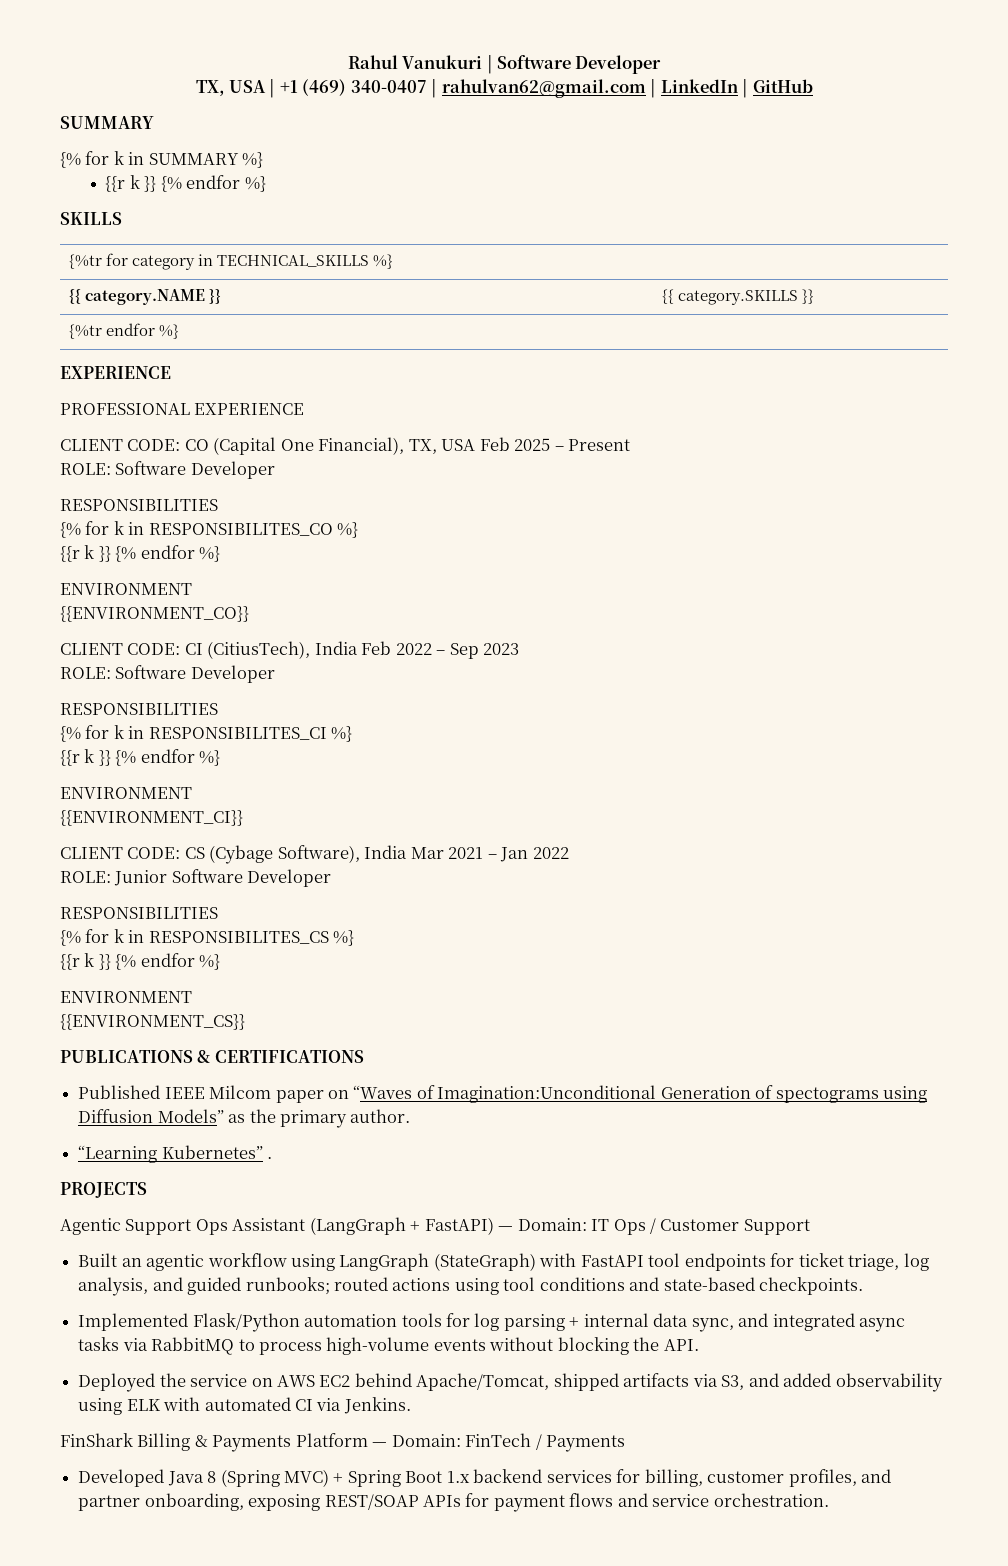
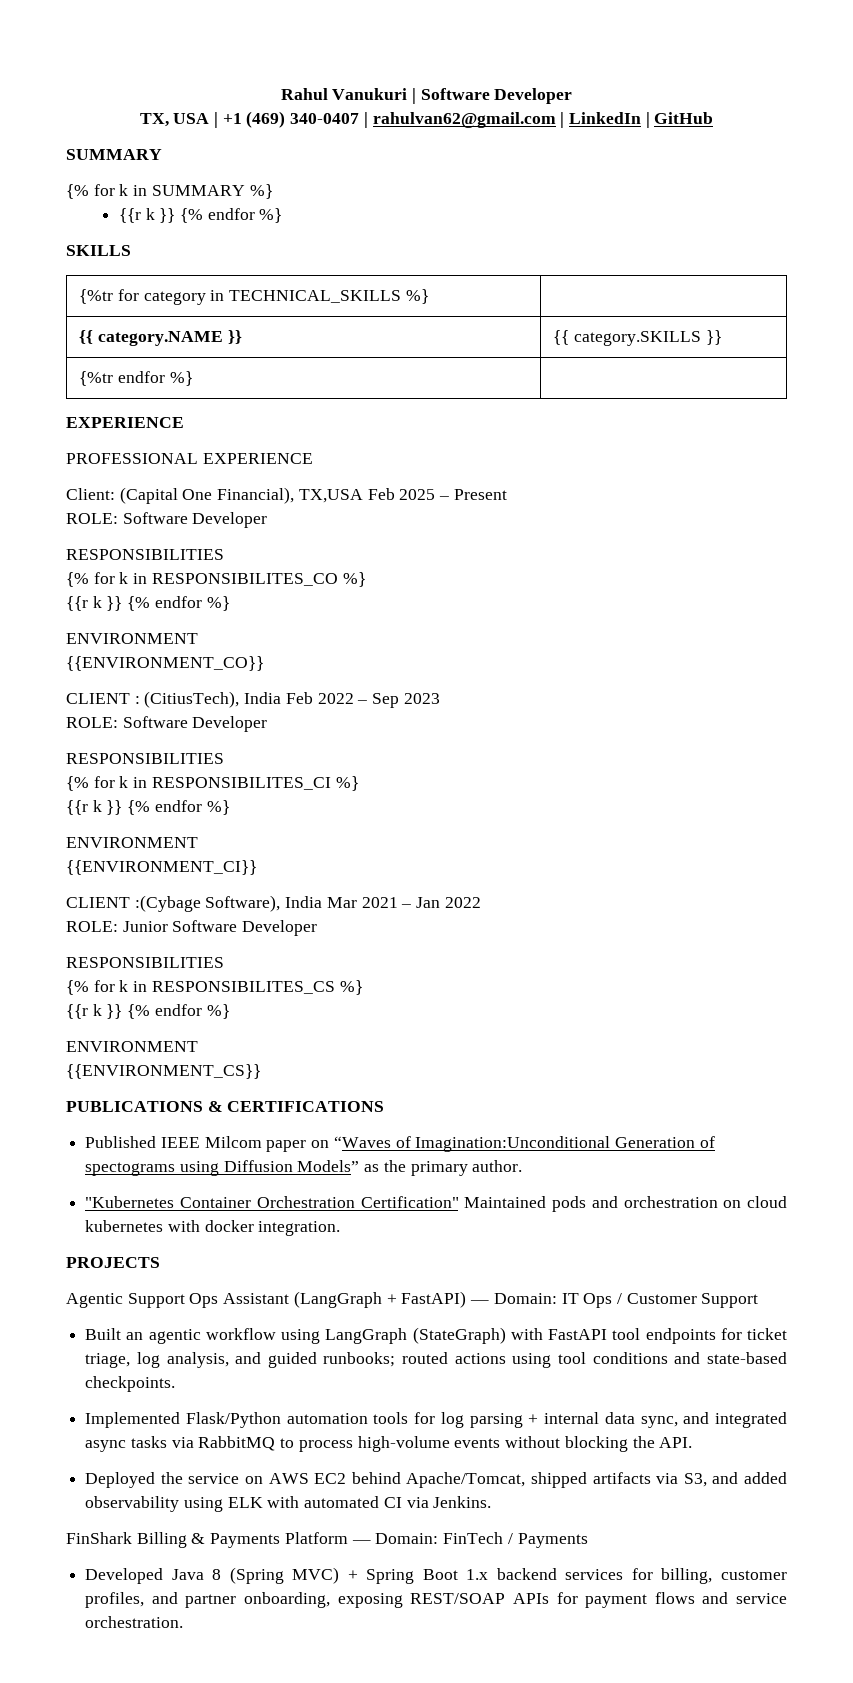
[60,439,209,451] CLIENT CODE: CO -> [66,488,115,500] Client:
[408,439,476,454] TX, USA -> [298,489,363,503] TX,USA
[127,643,203,655] CODE: CI -> [134,696,140,704] :
[127,845,274,864] CODE: CS (Cybage -> [134,895,201,912] :(Cybage
[78,1145,273,1163] “Learning Kubernetes” . -> [85,1196,787,1212] [85,1220,341,1236] "Kubernetes Container Orchestration Certification" Maintained pods and orchestration on cloud kubernetes with docker integration.

